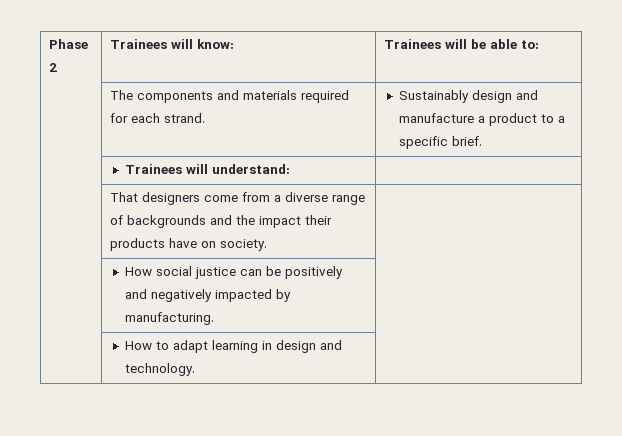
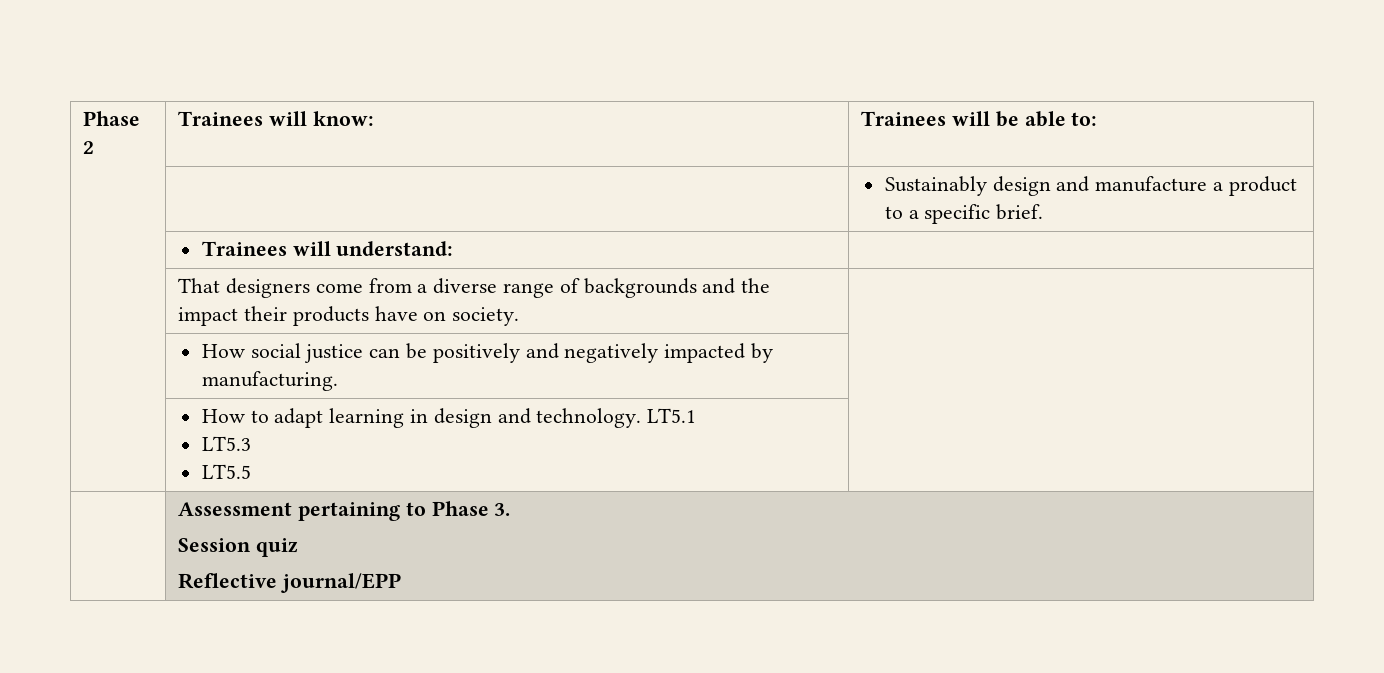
[110,90,350,103] [110,113,206,123] The components and materials required for each strand. -> (1098, 119) none
(195, 369) | -> [647,408,697,423] [201,436,251,451] [201,464,251,479] [178,501,511,521] [178,538,299,557] [178,573,402,593] LT5.1 // LT5.3 // LT5.5 | // | Assessment pertaining to Phase 3. // Session quiz // Reflective journal/EPP

